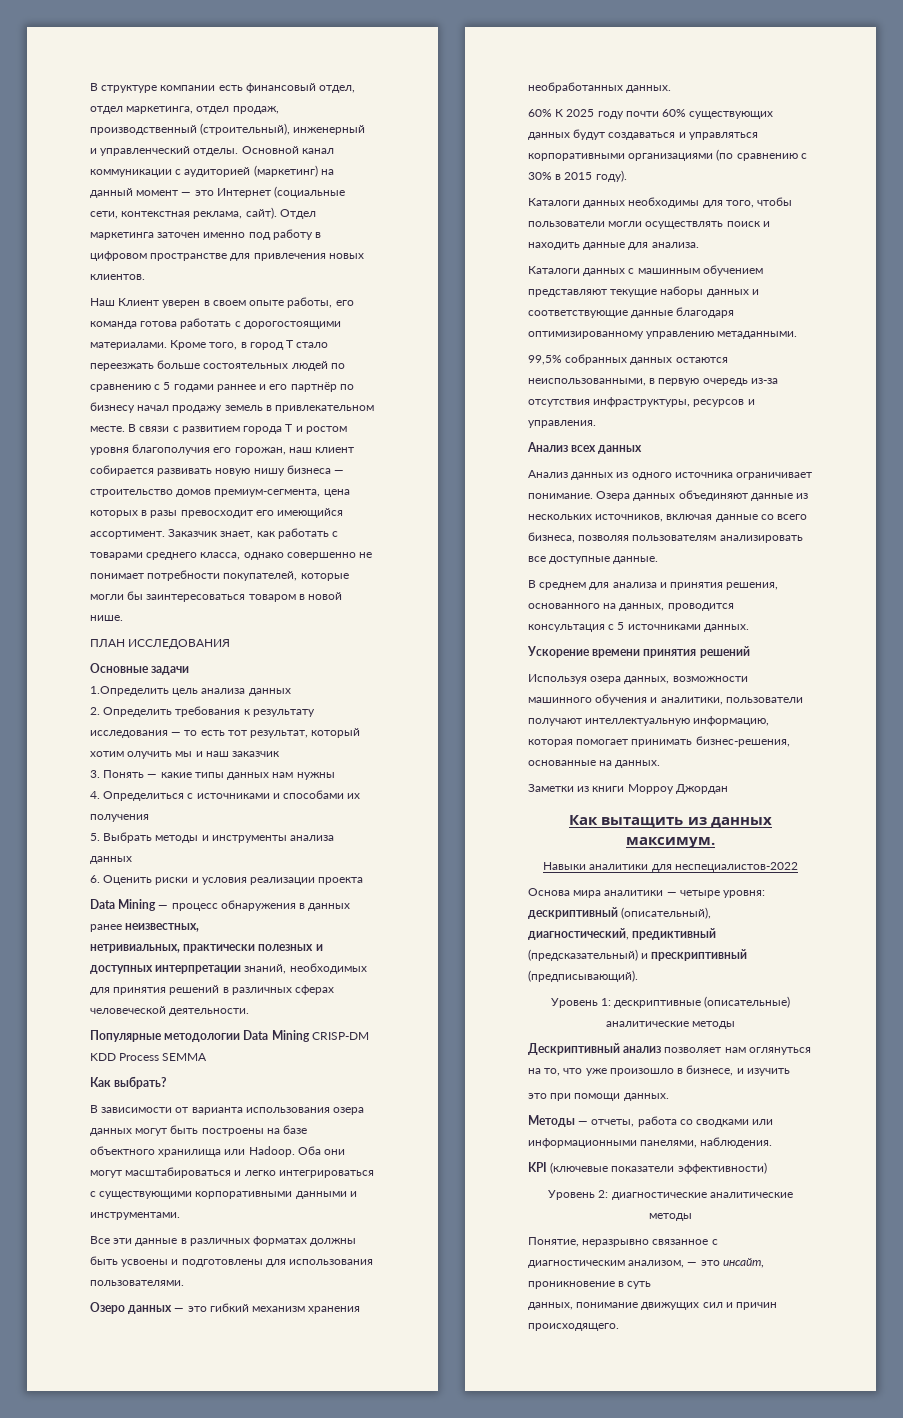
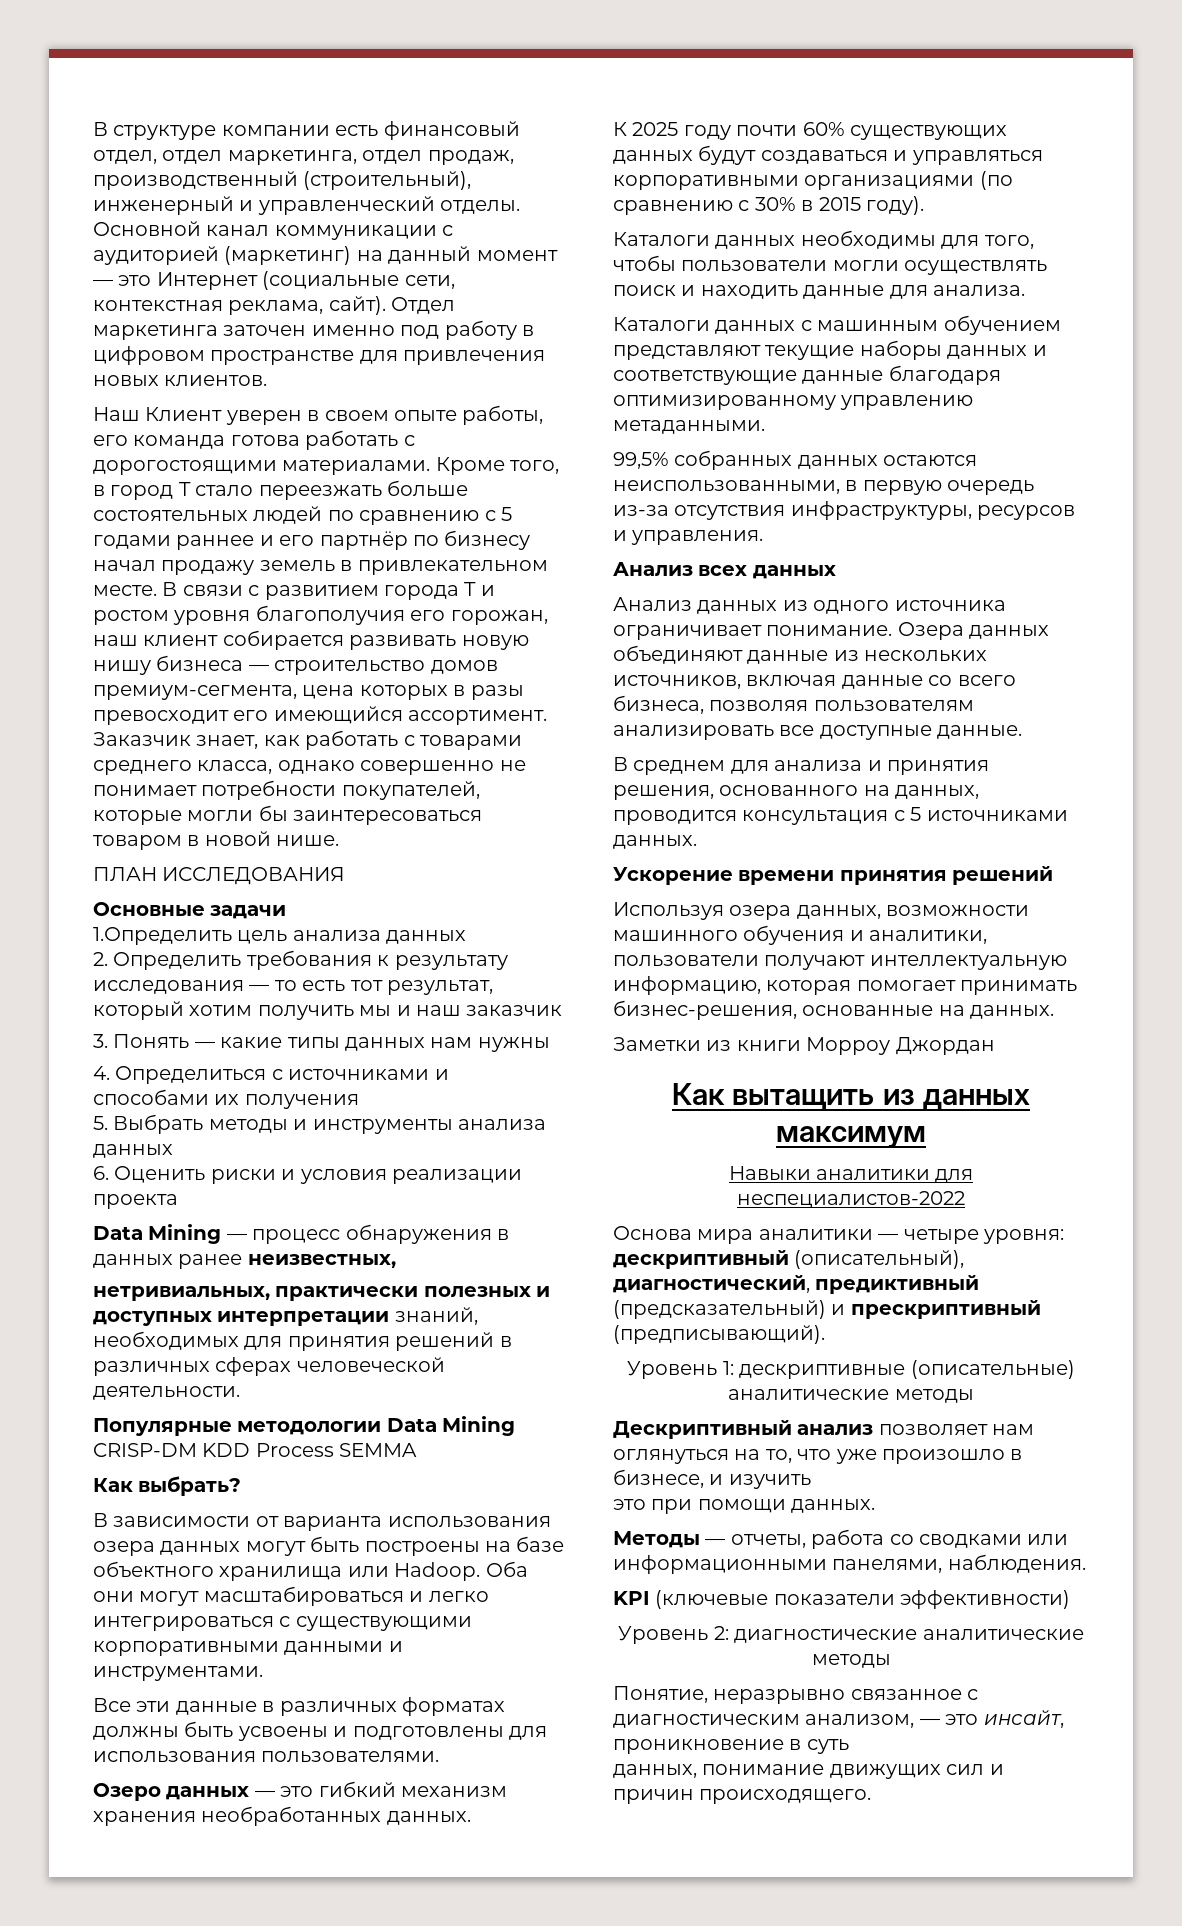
[127,751,173,759] олучить -> [257,1005,354,1020] получить
[528,109,552,117] 60% -> (471, 1818) none
[626,837,715,848] максимум. -> [776,1126,926,1149] максимум

